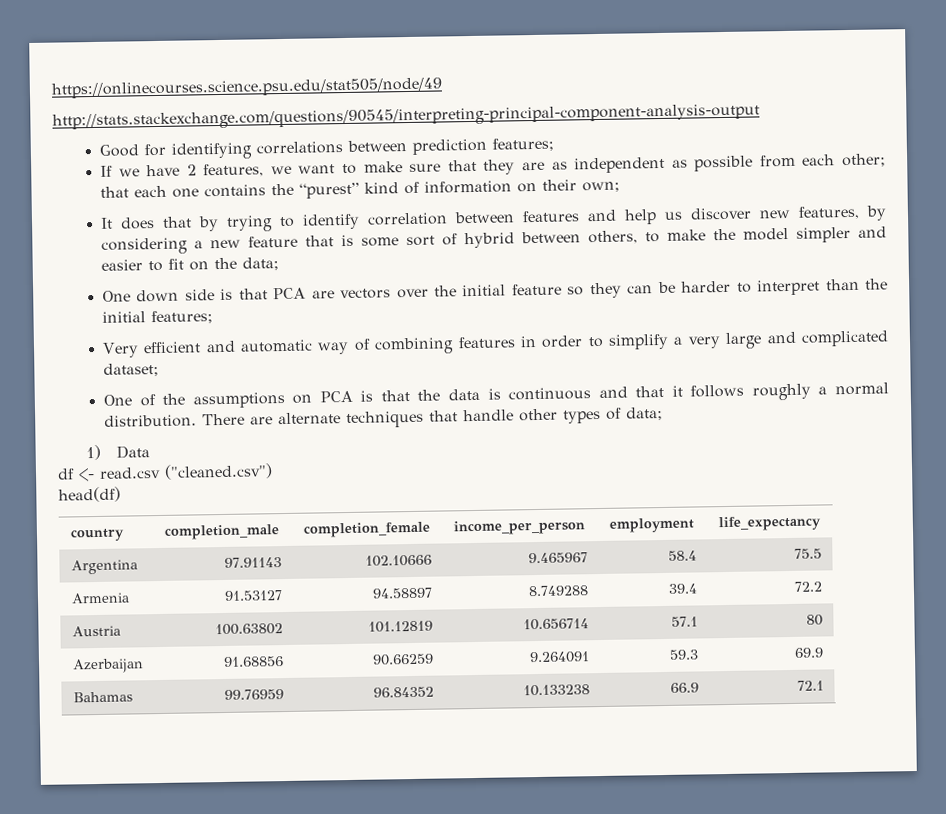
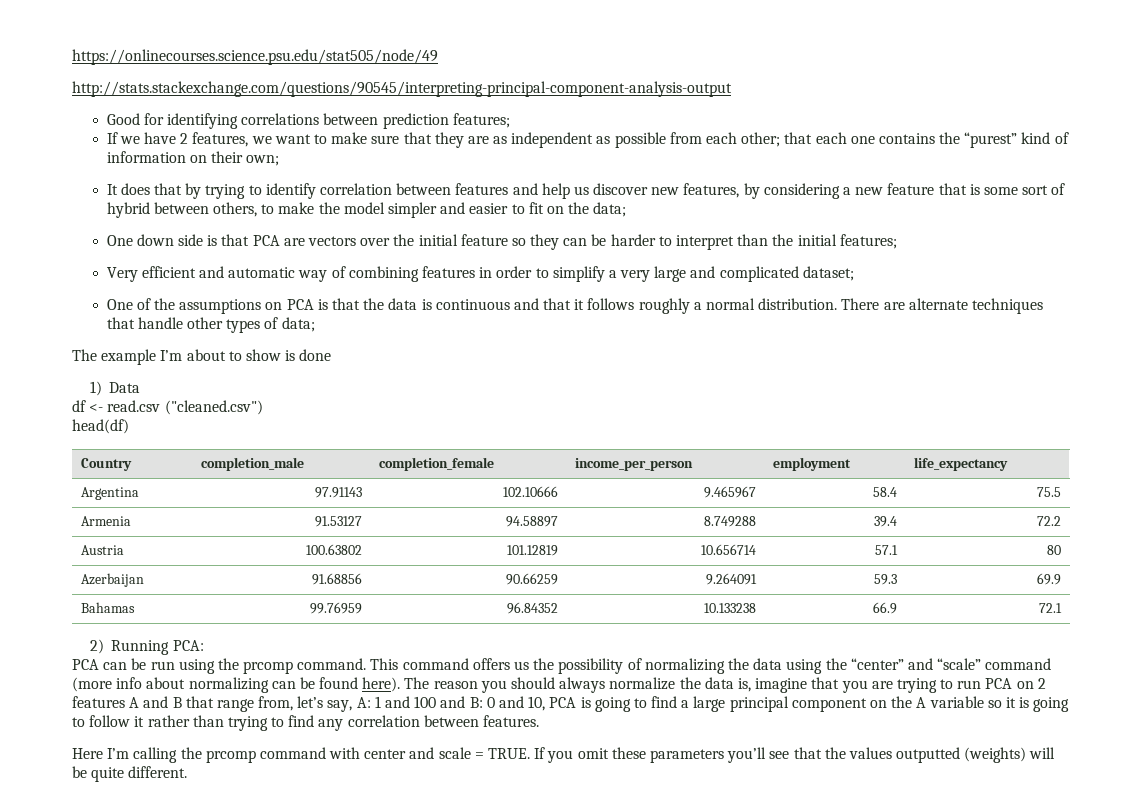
(663, 413) none -> [72,349,332,365] // The example I’m about to show is done
[69,528,125,542] country -> [81,458,133,471] Country
(825, 685) none -> [89,639,204,655] [72,658,1052,674] [72,677,1046,693] [72,696,1070,712] [72,715,540,731] [72,747,1056,763] [72,766,188,782] // 2) Running PCA: // PCA can be run using the prcomp command. This command offers us the possibility of normalizing the data using the “center” and “scale” command (more info about normalizing can be found here). The reason you should always normalize the data is, imagine that you are trying to run PCA on 2 features A and B that range from, let’s say, A: 1 and 100 and B: 0 and 10, PCA is going to find a large principal component on the A variable so it is going to follow it rather than trying to find any correlation between features. // Here I’m calling the prcomp command with center and scale = TRUE. If you omit these parameters you’ll see that the values outputted (weights) will be quite different.

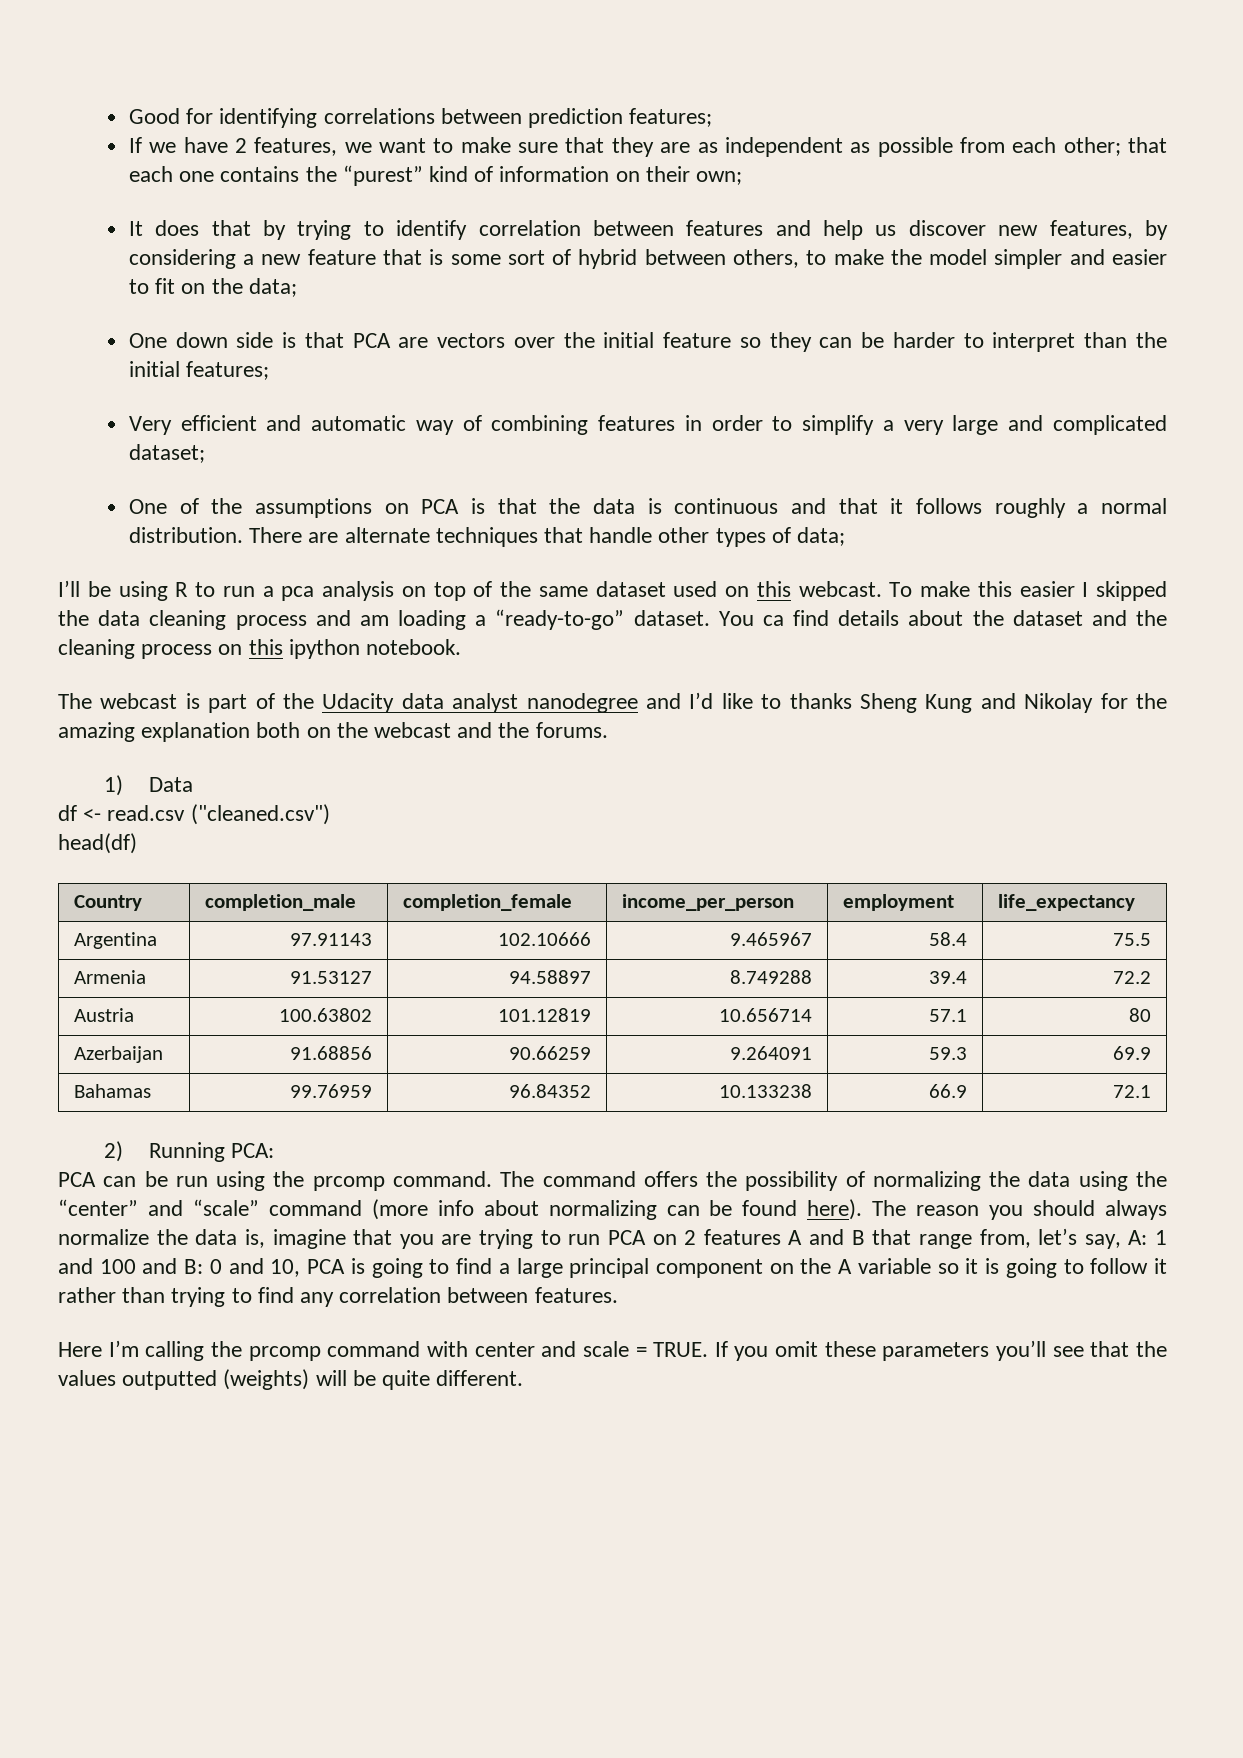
[72,49,438,65] [72,81,732,97] https://onlinecourses.science.psu.edu/stat505/node/49 // http://stats.stackexchange.com/questions/90545/interpreting-principal-component-analysis-output // -> (128, 116) none
[72,349,332,365] The example I’m about to show is done -> [58,580,1167,601] [58,609,1167,630] [58,639,462,659] [58,692,1167,713] [58,722,608,742] I’ll be using R to run a pca analysis on top of the same dataset used on this webcast. To make this easier I skipped the data cleaning process and am loading a “ready-to-go” dataset. You ca find details about the dataset and the cleaning process on this ipython notebook. // The webcast is part of the Udacity data analyst nanodegree and I’d like to thanks Sheng Kung and Nikolay for the amazing explanation both on the webcast and the forums.
[370,658,399,670] This -> [500,1171,535,1187] The
[514,661,530,670] us -> (698, 1179) none

